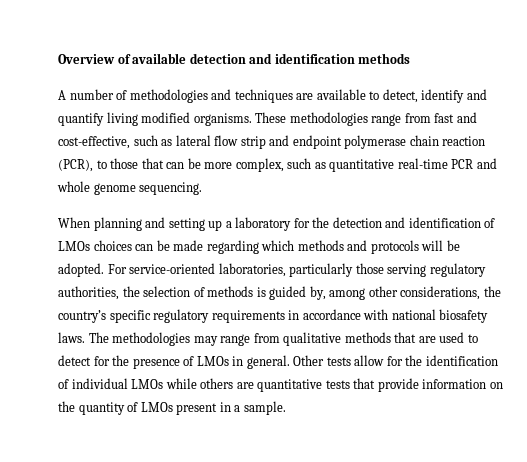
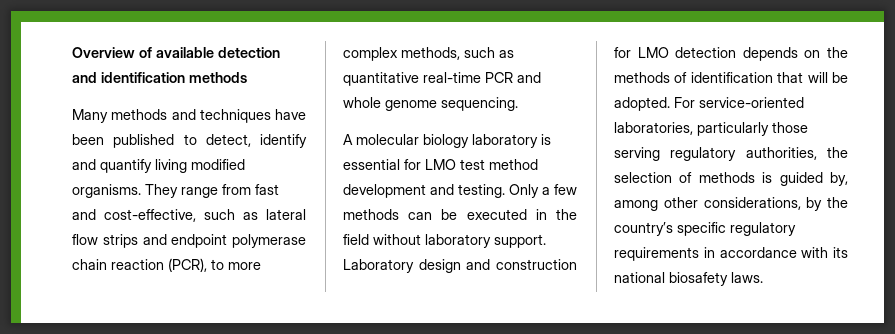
[58,89,366,103] A number of methodologies and techniques are available -> [72,109,306,123] [72,134,175,148] Many methods and techniques have been published
[255,112,368,126] These methodologies -> [145,184,178,198] They
[240,136,266,149] strip -> [102,234,138,248] strips
[110,158,284,172] those that can be more complex, -> [228,262,261,270] [343,47,460,61] more complex methods,
[58,217,496,231] [58,240,419,254] When planning and setting up a laboratory for the detection and identification of LMOs choices can be made regarding which methods and protocols -> [343,134,551,148] [343,159,538,170] [343,184,577,198] [343,209,577,220] [343,234,546,248] [343,259,577,273] [614,47,848,61] [614,72,804,83] A molecular biology laboratory is essential for LMO test method development and testing. Only a few methods can be executed in the field without laboratory support. Laboratory design and construction for LMO detection depends on the methods of identification that
(481, 293) none -> [806,197,823,211] by
(389, 314) none -> [833,247,848,258] its
[88,332,478,346] [58,355,498,369] [58,378,503,392] [58,401,286,415] The methodologies may range from qualitative methods that are used to detect for the presence of LMOs in general. Other tests allow for the identification of individual LMOs while others are quantitative tests that provide information on the quantity of LMOs present in a sample. -> (763, 277) none

